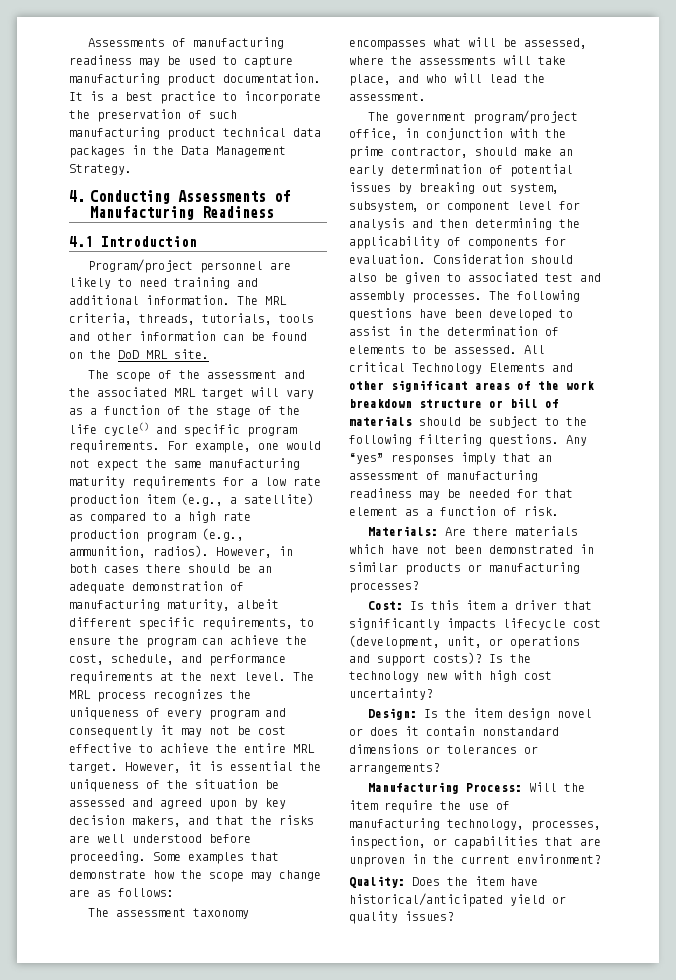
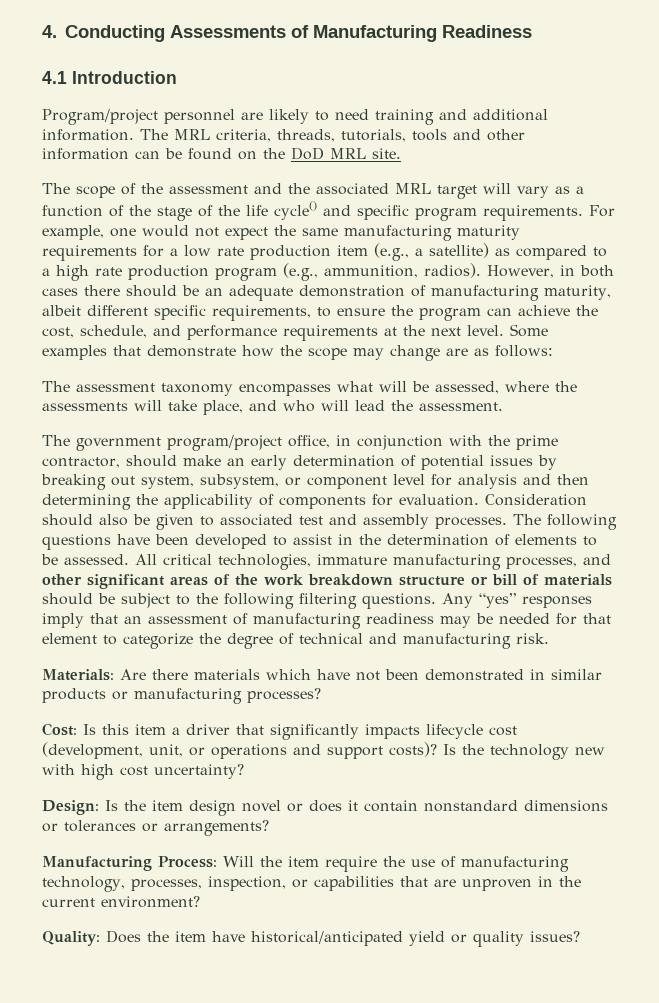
[87,37,284,49] [69,55,293,68] [69,73,321,86] [69,91,321,104] [69,109,237,122] [69,127,321,140] [69,145,286,158] [69,164,132,175] Assessments of manufacturing readiness may be used to capture manufacturing product documentation. It is a best practice to incorporate the preservation of such manufacturing product technical data packages in the Data Management Strategy. // -> (42, 31) none
[293,672,314,681] [69,689,251,702] [69,707,286,720] [69,725,286,738] [69,743,315,753] [69,761,321,773] [69,779,279,792] [69,798,286,810] [69,815,314,827] [69,834,251,843] [69,851,146,864] The MRL process recognizes the uniqueness of every program and consequently it may not be cost effective to achieve the entire MRL target. However, it is essential the uniqueness of the situation be assessed and agreed upon by key decision makers, and that the risks are well understood before proceeding. -> (504, 330) none
[412,363,545,374] Technology Elements -> [218,554,577,570] technologies, immature manufacturing processes,
[405,506,517,516] as a function of -> [103,633,511,649] to categorize the degree of technical and manufacturing

